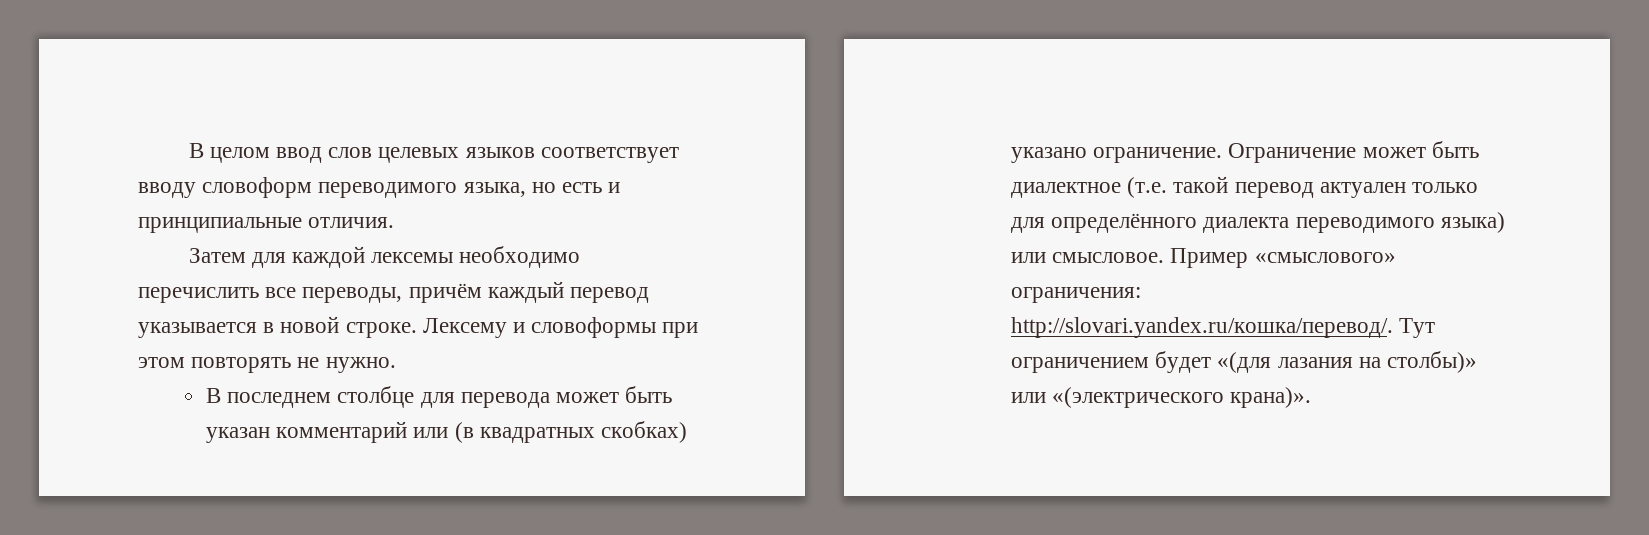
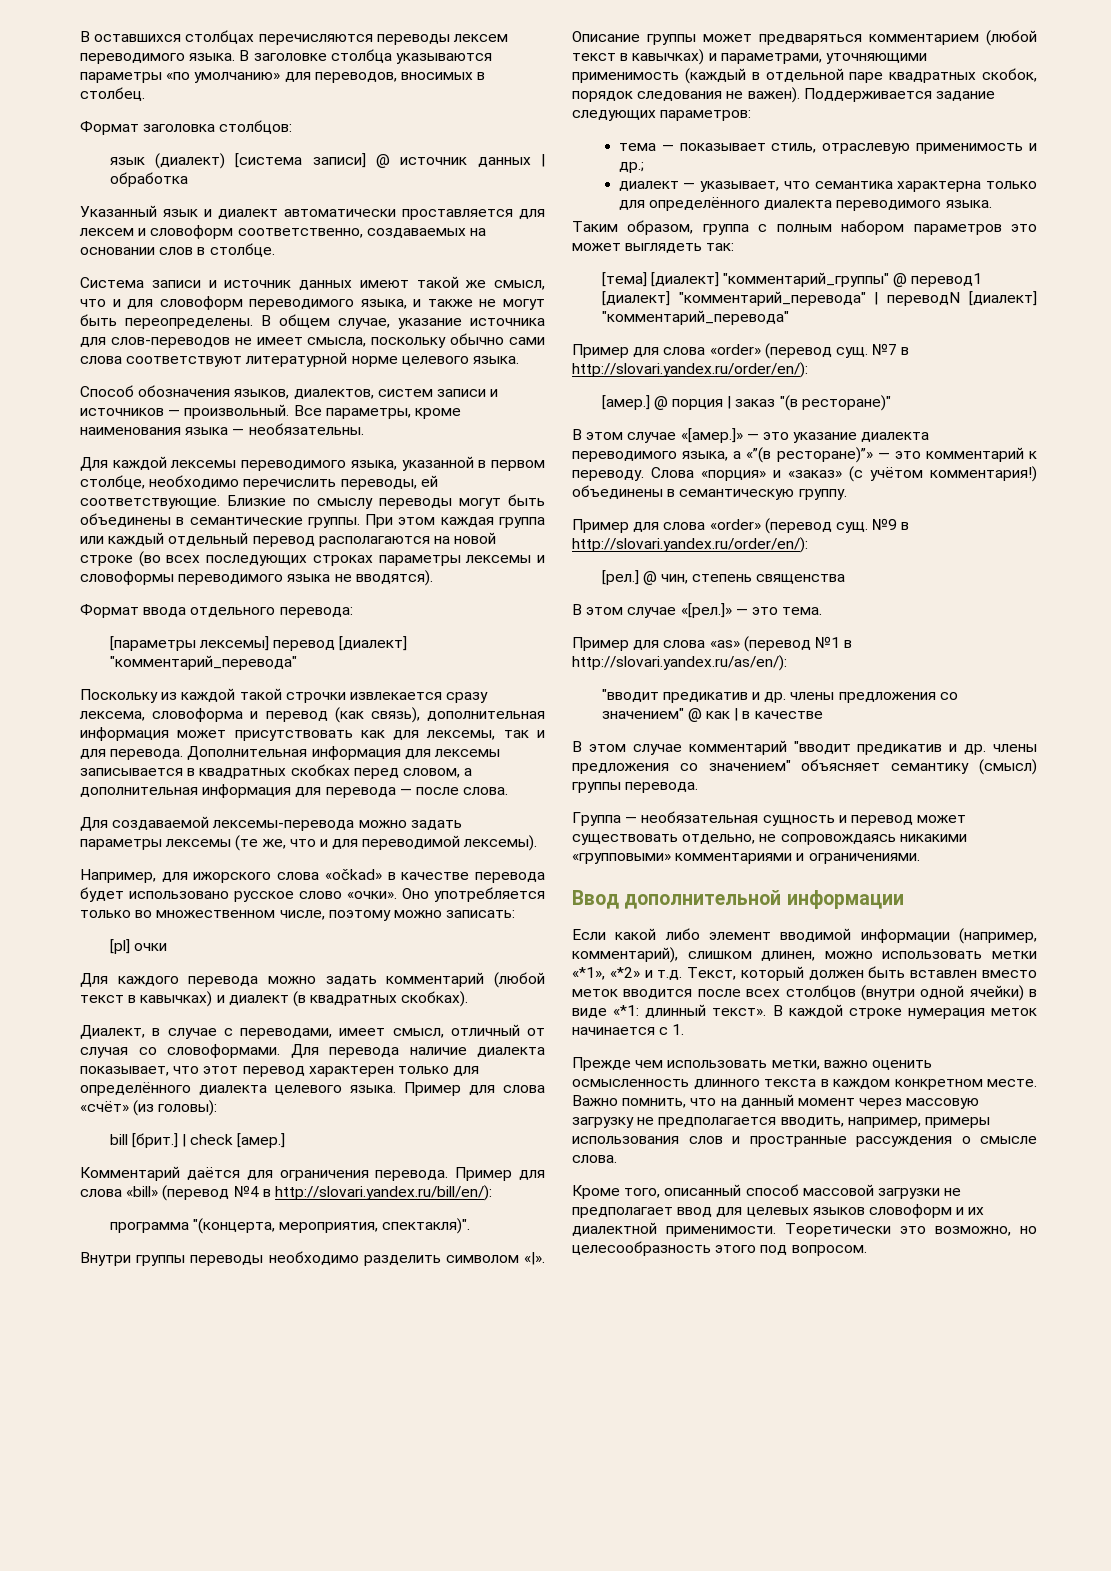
[188,143,679,163] [138,177,621,198] [138,217,395,233] [188,246,581,268] [138,281,650,303] [138,316,699,338] [138,357,396,373] [206,386,673,408] [206,421,688,443] [1011,141,1479,163] [1011,176,1406,198] В целом ввод слов целевых языков соответствует вводу словоформ переводимого языка, но есть и принципиальные отличия. // Затем для каждой лексемы необходимо перечислить все переводы, причём каждый перевод указывается в новой строке. Лексему и словоформы при этом повторять не нужно. // В последнем столбце для перевода может быть указан комментарий или (в квадратных скобках) указано ограничение. Ограничение может быть диалектное (т.е. такой перевод актуален -> [80,30,508,45] [80,49,492,64] [80,72,486,83] [80,87,145,101] [80,120,293,135] [109,153,545,169] [109,172,188,187] [80,205,545,220] [79,225,486,239] [80,243,275,257] [80,276,545,290] [80,296,545,310] [80,314,545,329] [80,333,545,348] [80,352,519,367] [80,385,499,399] [80,404,461,419] [80,423,364,435] [80,456,545,471] [80,475,438,490] [80,494,545,509] [80,513,545,528] [80,532,497,547] [80,551,545,567] [80,570,433,586] [80,604,353,618] [109,636,408,651] [109,655,297,670] [80,688,489,703] [79,707,545,723] [80,727,545,741] [80,746,500,760] [80,764,473,779] [80,784,509,798] [80,816,462,831] [80,835,538,851] [80,869,545,883] [80,887,545,902] [80,910,516,921] [109,939,167,954] [80,972,545,988] [80,991,469,1007] [80,1024,545,1039] [80,1044,545,1058] [80,1066,480,1077] [80,1082,545,1096] [80,1100,218,1116] [109,1133,286,1148] [80,1166,545,1181] [80,1185,492,1201] [109,1218,471,1234] [80,1251,545,1266] [572,30,1037,46] [572,49,927,65] [572,68,1037,84] [572,87,995,103] [572,110,752,121] [618,143,1037,154] [618,162,644,173] [618,181,982,192] В оставшихся столбцах перечисляются переводы лексем переводимого языка. В заголовке столбца указываются параметры «по умолчанию» для переводов, вносимых в столбец. // Формат заголовка столбцов: // язык (диалект) [система записи] @ источник данных | обработка // Указанный язык и диалект автоматически проставляется для лексем и словоформ соответственно, создаваемых на основании слов в столбце. // Система записи и источник данных имеют такой же смысл, что и для словоформ переводимого языка, и также не могут быть переопределены. В общем случае, указание источника для слов-переводов не имеет смысла, поскольку обычно сами слова соответствуют литературной норме целевого языка. // Способ обозначения языков, диалектов, систем записи и источников — произвольный. Все параметры, кроме наименования языка — необязательны. // Для каждой лексемы переводимого языка, указанной в первом столбце, необходимо перечислить переводы, ей соответствующие. Близкие по смыслу переводы могут быть объединены в семантические группы. При этом каждая группа или каждый отдельный перевод располагаются на новой строке (во всех последующих строках параметры лексемы и словоформы переводимого языка не вводятся). // Формат ввода отдельного перевода: // [параметры лексемы] перевод [диалект] "комментарий_перевода" // Поскольку из каждой такой строчки извлекается сразу лексема, словоформа и перевод (как связь), дополнительная информация может присутствовать как для лексемы, так и для перевода. Дополнительная информация для лексемы записывается в квадратных скобках перед словом, а дополнительная информация для перевода — после слова. // Для создаваемой лексемы-перевода можно задать параметры лексемы (те же, что и для переводимой лексемы). // Например, для ижорского слова «očkad» в качестве перевода будет использовано русское слово «очки». Оно употребляется только во множественном числе, поэтому можно записать: // [pl] очки // Для каждого перевода можно задать комментарий (любой текст в кавычках) и диалект (в квадратных скобках). // Диалект, в случае с переводами, имеет смысл, отличный от случая со словоформами. Для перевода наличие диалекта показывает, что этот перевод характерен только для определённого диалекта целевого языка. Пример для слова «счёт» (из головы): // bill [брит.] | check [амер.] // Комментарий даётся для ограничения перевода. Пример для слова «bill» (перевод №4 в http://slovari.yandex.ru/bill/en/): // программа "(концерта, мероприятия, спектакля)". // Внутри группы переводы необходимо разделить символом «|». Описание группы может предваряться комментарием (любой текст в кавычках) и параметрами, уточняющими применимость (каждый в отдельной паре квадратных скобок, порядок следования не важен). Поддерживается задание следующих параметров: // тема — показывает стиль, отраслевую применимость и др.; // диалект — указывает, что семантика характерна
[1440,212,1505,233] [1011,248,1396,268] [1011,287,1142,303] [1011,317,1436,338] [1011,351,1478,373] [1011,387,1312,408] языка) или смысловое. Пример «смыслового» ограничения: http://slovari.yandex.ru/кошка/перевод/. Тут ограничением будет «(для лазания на столбы)» или «(электрического крана)». -> [945,200,992,208] [572,220,1037,235] [572,243,735,253] [601,272,983,287] [601,291,1037,306] [601,310,789,325] [572,343,910,359] [572,362,808,378] [601,395,891,411] [572,428,930,443] [572,447,1037,463] [572,466,1037,482] [572,485,847,500] [572,518,910,534] [572,537,808,553] [601,570,846,585] [572,603,823,618] [572,636,853,652] [572,655,787,671] [601,689,958,703] [601,708,823,722] [572,740,1037,755] [572,759,1037,775] [572,782,699,793] [572,811,967,826] [572,834,967,845] [572,853,920,864] [572,890,904,909] [572,928,1037,944] [572,947,1037,963] [572,966,1037,981] [572,985,1037,1001] [572,1004,1037,1019] [572,1024,685,1035] [572,1057,932,1071] [572,1079,1037,1090] [572,1094,980,1109] [572,1117,990,1128] [572,1136,1037,1147] [572,1155,617,1163] [572,1184,962,1199] [572,1204,985,1218] [572,1222,1037,1237] [572,1241,867,1256] языка. // Таким образом, группа с полным набором параметров это может выглядеть так: // [тема] [диалект] "комментарий_группы" @ перевод1 [диалект] "комментарий_перевода" | переводN [диалект] "комментарий_перевода" // Пример для слова «order» (перевод сущ. №7 в http://slovari.yandex.ru/order/en/): // [амер.] @ порция | заказ "(в ресторане)" // В этом случае «[амер.]» — это указание диалекта переводимого языка, а «”(в ресторане)”» — это комментарий к переводу. Слова «порция» и «заказ» (с учётом комментария!) объединены в семантическую группу. // Пример для слова «order» (перевод сущ. №9 в http://slovari.yandex.ru/order/en/): // [рел.] @ чин, степень священства // В этом случае «[рел.]» — это тема. // Пример для слова «as» (перевод №1 в http://slovari.yandex.ru/as/en/): // "вводит предикатив и др. члены предложения со значением" @ как | в качестве // В этом случае комментарий "вводит предикатив и др. члены предложения со значением" объясняет семантику (смысл) группы перевода. // Группа — необязательная сущность и перевод может существовать отдельно, не сопровождаясь никакими «групповыми» комментариями и ограничениями. // Ввод дополнительной информации // Если какой либо элемент вводимой информации (например, комментарий), слишком длинен, можно использовать метки «*1», «*2» и т.д. Текст, который должен быть вставлен вместо меток вводится после всех столбцов (внутри одной ячейки) в виде «*1: длинный текст». В каждой строке нумерация меток начинается с 1. // Прежде чем использовать метки, важно оценить осмысленность длинного текста в каждом конкретном месте. Важно помнить, что на данный момент через массовую загрузку не предполагается вводить, например, примеры использования слов и пространные рассуждения о смысле слова. // Кроме того, описанный способ массовой загрузки не предполагает ввод для целевых языков словоформ и их диалектной применимости. Теоретически это возможно, но целесообразность этого под вопросом.

